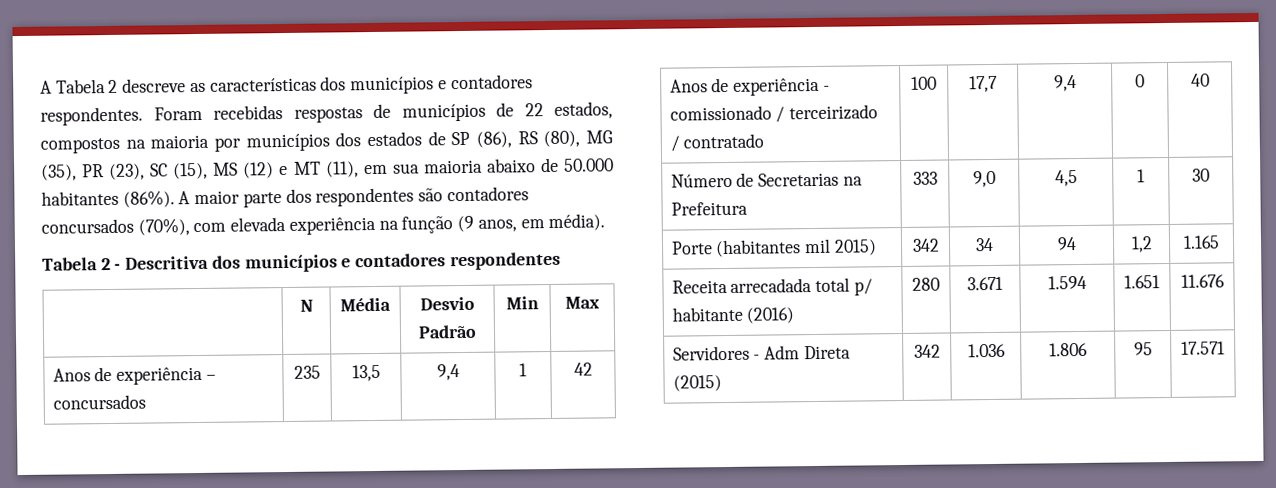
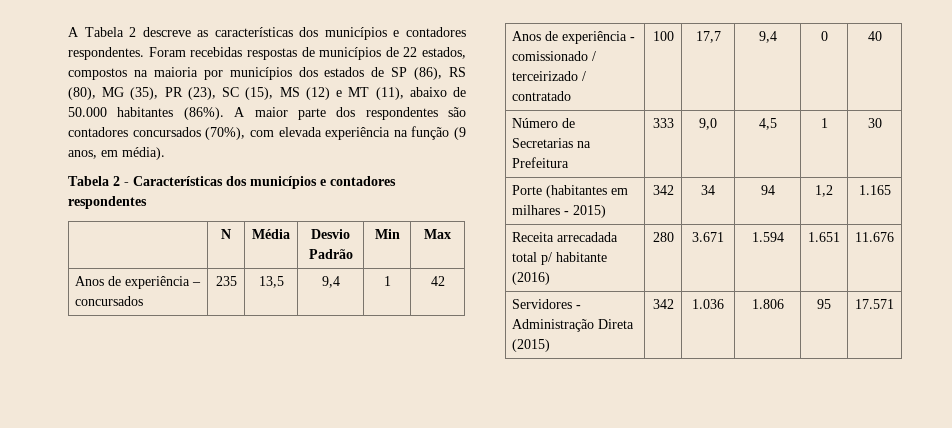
[363,159,483,175] em sua maioria -> (404, 93) none
[125,255,210,270] Descritiva -> [133,176,223,186] Características
[804,238,832,254] mil -> [611,188,629,195] [512,205,570,215] em milhares -
[764,345,801,360] Adm -> [512,319,595,332] Administração

